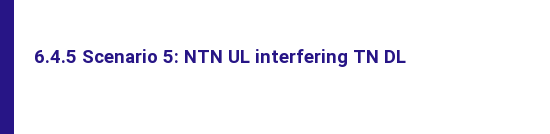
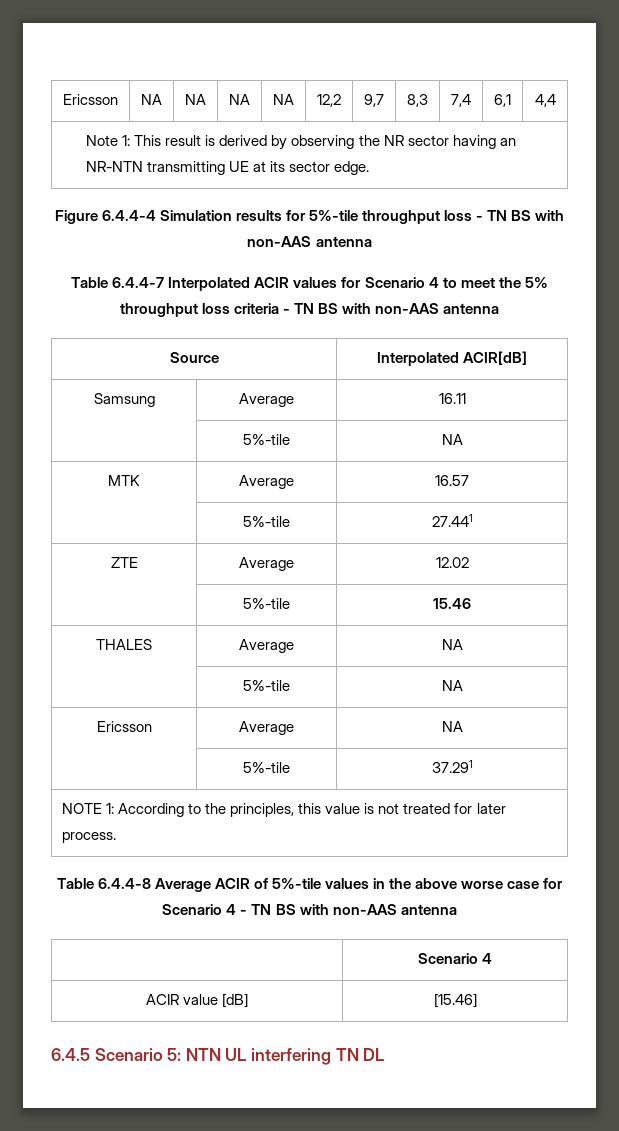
(34, 56) none -> [63,94,118,105] [141,94,162,105] [185,94,206,105] [229,94,250,105] [273,94,294,105] [317,94,341,107] [364,94,384,107] [407,94,428,107] [451,94,471,107] [494,94,511,107] [534,94,556,107] [86,135,516,150] [86,161,370,175] [54,210,565,224] [247,236,372,247] [71,277,548,291] [119,303,500,317] [169,352,219,363] [376,351,528,366] [93,393,155,407] [239,393,294,407] [438,393,466,404] [243,434,290,445] [441,434,463,445] [108,475,140,486] [239,475,294,489] [435,475,469,486] [243,516,290,527] [431,514,473,527] [110,557,138,568] [239,557,294,571] [435,557,469,568] [243,598,290,609] [433,598,471,609] [96,639,152,650] [239,639,294,653] [441,639,463,650] [243,680,290,691] [441,680,463,691] [96,721,152,732] [239,721,294,735] [441,721,463,732] [243,762,290,773] [431,760,473,773] [61,803,506,817] [61,832,116,843] [56,878,564,892] [162,904,457,915] [417,953,493,964] [145,993,249,1008] [433,993,477,1008] Ericsson | NA | NA | NA | NA | 12,2 | 9,7 | 8,3 | 7,4 | 6,1 | 4,4 // Note 1: This result is derived by observing the NR sector having an NR-NTN transmitting UE at its sector edge. // Figure 6.4.4-4 Simulation results for 5%-tile throughput loss - TN BS with non-AAS antenna // Table 6.4.4-7 Interpolated ACIR values for Scenario 4 to meet the 5% throughput loss criteria - TN BS with non-AAS antenna // Source | Interpolated ACIR[dB] // Samsung | Average | 16.11 // | 5%-tile | NA // MTK | Average | 16.57 // | 5%-tile | 27.441 // ZTE | Average | 12.02 // | 5%-tile | 15.46 // THALES | Average | NA // | 5%-tile | NA // Ericsson | Average | NA // | 5%-tile | 37.291 // NOTE 1: According to the principles, this value is not treated for later process. // Table 6.4.4-8 Average ACIR of 5%-tile values in the above worse case for Scenario 4 - TN BS with non-AAS antenna // | Scenario 4 // ACIR value [dB] | [15.46] //

